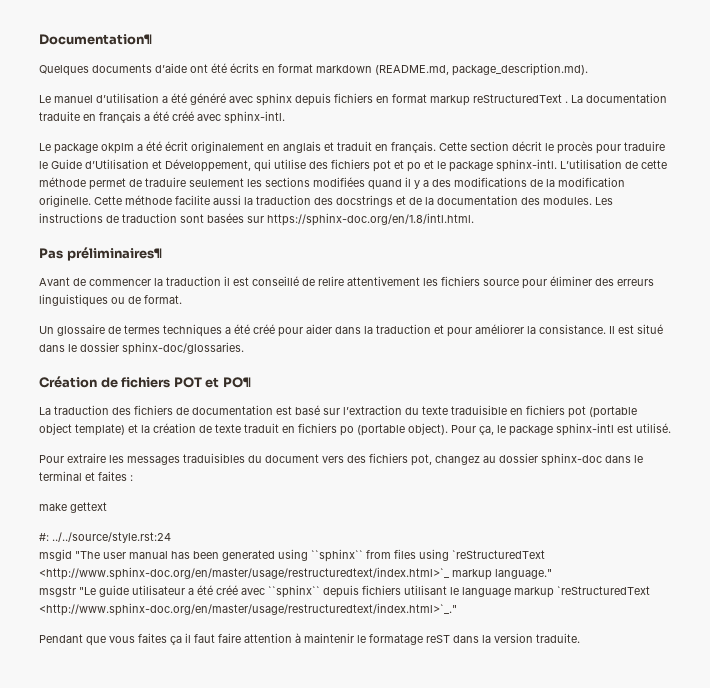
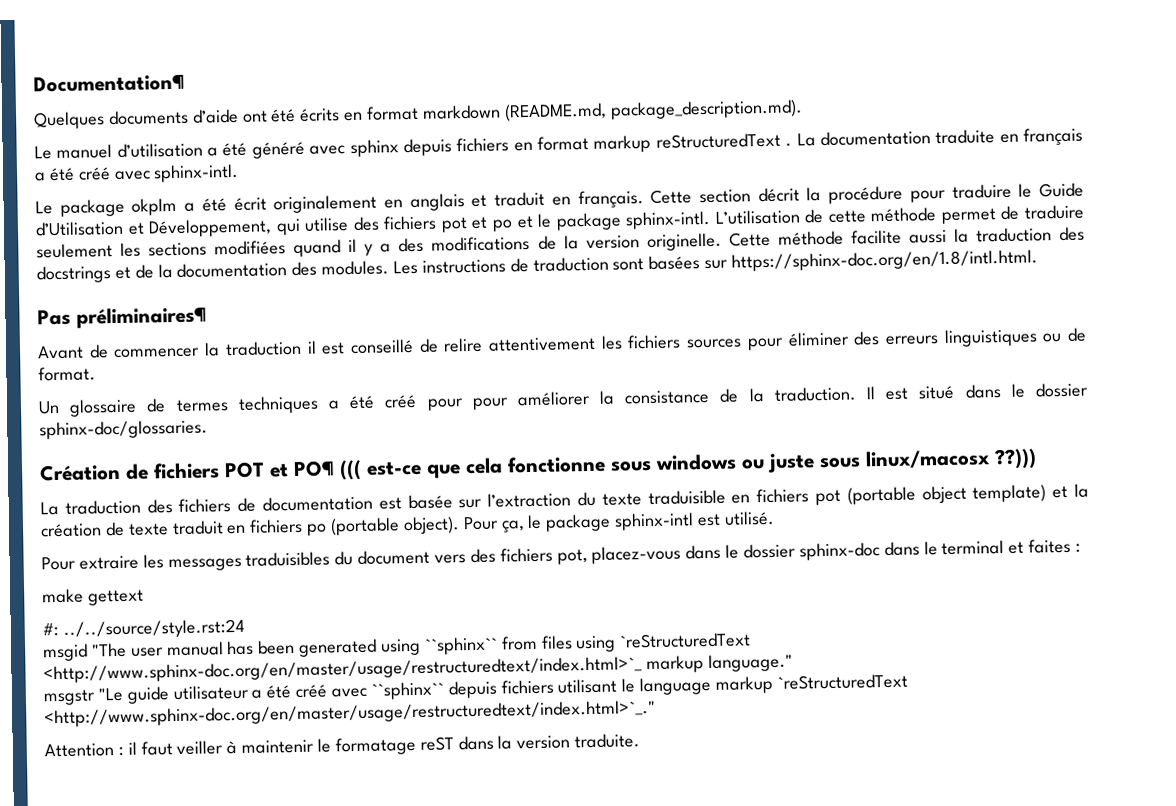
[545,141,593,154] le procès -> [806,185,904,204] la procédure
[558,177,625,187] modification -> [585,235,640,250] version
[483,279,519,286] source -> [686,338,743,349] sources
[306,324,606,337] aider dans la traduction et pour améliorer la consistance. -> [471,386,856,410] pour améliorer la consistance de la traduction.
(251, 382) none -> [339,448,1037,481] ((( est-ce que cela fonctionne sous windows ou juste sous linux/macosx ??)))
[295,405,320,415] basé -> [407,494,453,510] basée
[435,455,496,465] changez au -> [591,544,740,564] placez-vous dans le
[39,633,292,646] Pendant que vous faites ça il faut faire attention -> [44,740,224,758] Attention : il faut veiller

